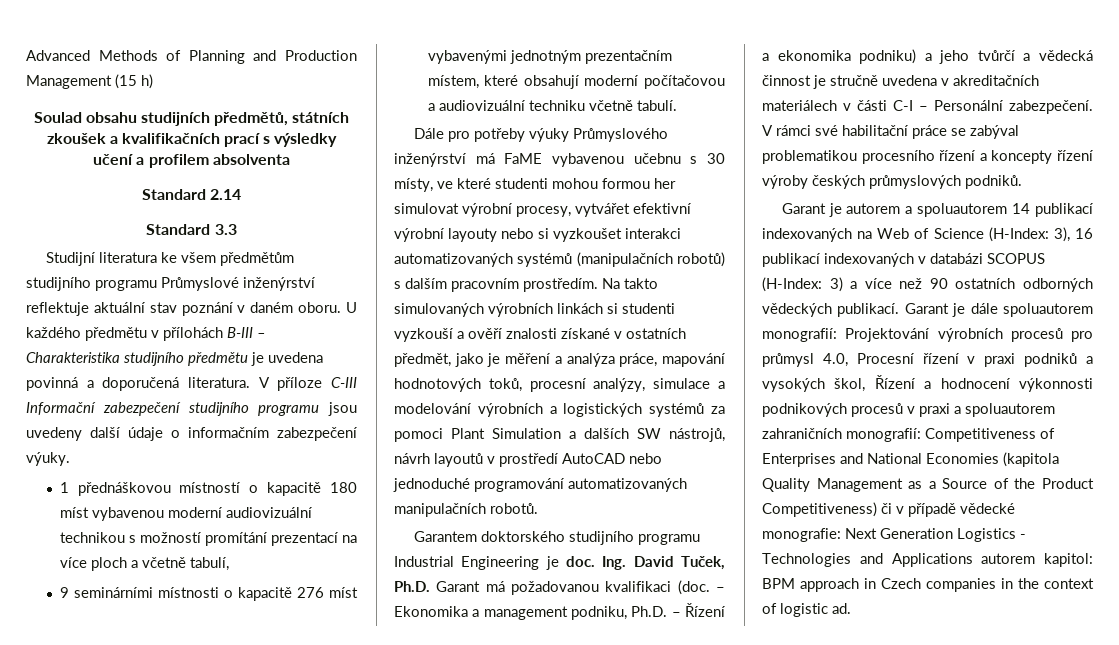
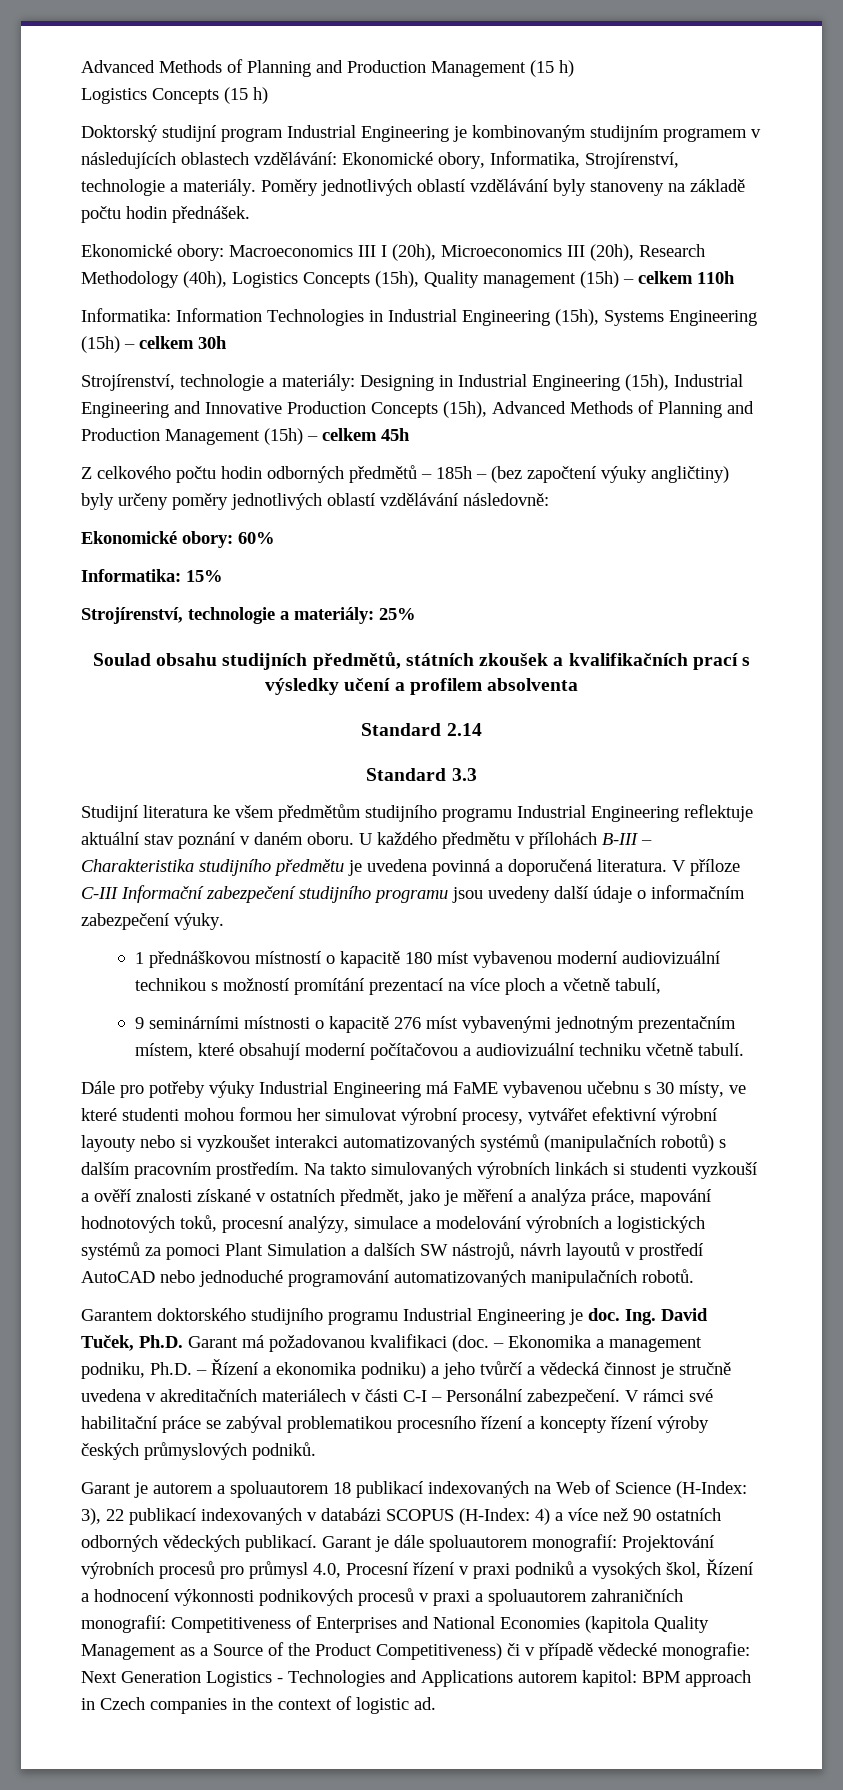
(153, 81) none -> [81,87,268,104] [81,125,761,142] [81,151,679,169] [81,179,745,196] [81,206,250,223] [81,244,705,261] [81,271,735,288] [81,308,757,326] [81,336,227,353] [81,374,743,391] [81,400,754,418] [81,428,410,445] [81,465,729,483] [81,493,549,510] [81,531,275,548] [81,569,223,582] [81,607,416,624] // Logistics Concepts (15 h) // Doktorský studijní program Industrial Engineering je kombinovaným studijním programem v následujících oblastech vzdělávání: Ekonomické obory, Informatika, Strojírenství, technologie a materiály. Poměry jednotlivých oblastí vzdělávání byly stanoveny na základě počtu hodin přednášek. // Ekonomické obory: Macroeconomics III I (20h), Microeconomics III (20h), Research Methodology (40h), Logistics Concepts (15h), Quality management (15h) – celkem 110h // Informatika: Information Technologies in Industrial Engineering (15h), Systems Engineering (15h) – celkem 30h // Strojírenství, technologie a materiály: Designing in Industrial Engineering (15h), Industrial Engineering and Innovative Production Concepts (15h), Advanced Methods of Planning and Production Management (15h) – celkem 45h // Z celkového počtu hodin odborných předmětů – 185h – (bez započtení výuky angličtiny) byly určeny poměry jednotlivých oblastí vzdělávání následovně: // Ekonomické obory: 60% // Informatika: 15% // Strojírenství, technologie a materiály: 25%
[161,277,316,291] Průmyslové inženýrství -> [517,805,679,822] Industrial Engineering
[572,128,668,142] [394,153,467,167] Průmyslového inženýrství -> [259,1081,421,1098] Industrial Engineering
[1012,203,1031,214] 14 -> [333,1482,351,1494] 18
[1075,228,1093,239] 16 -> [106,1509,124,1521] 22
[829,277,843,292] 3) -> [535,1508,550,1525] 4)

